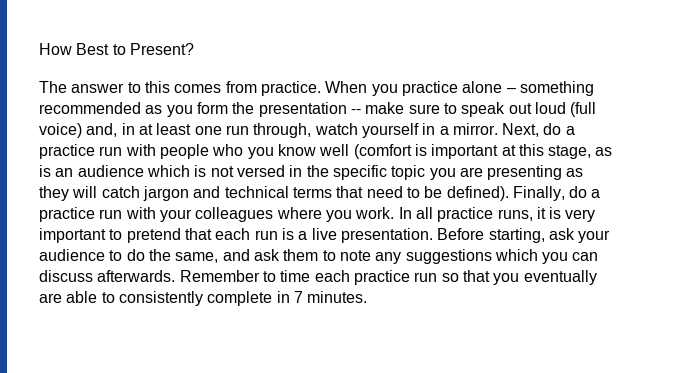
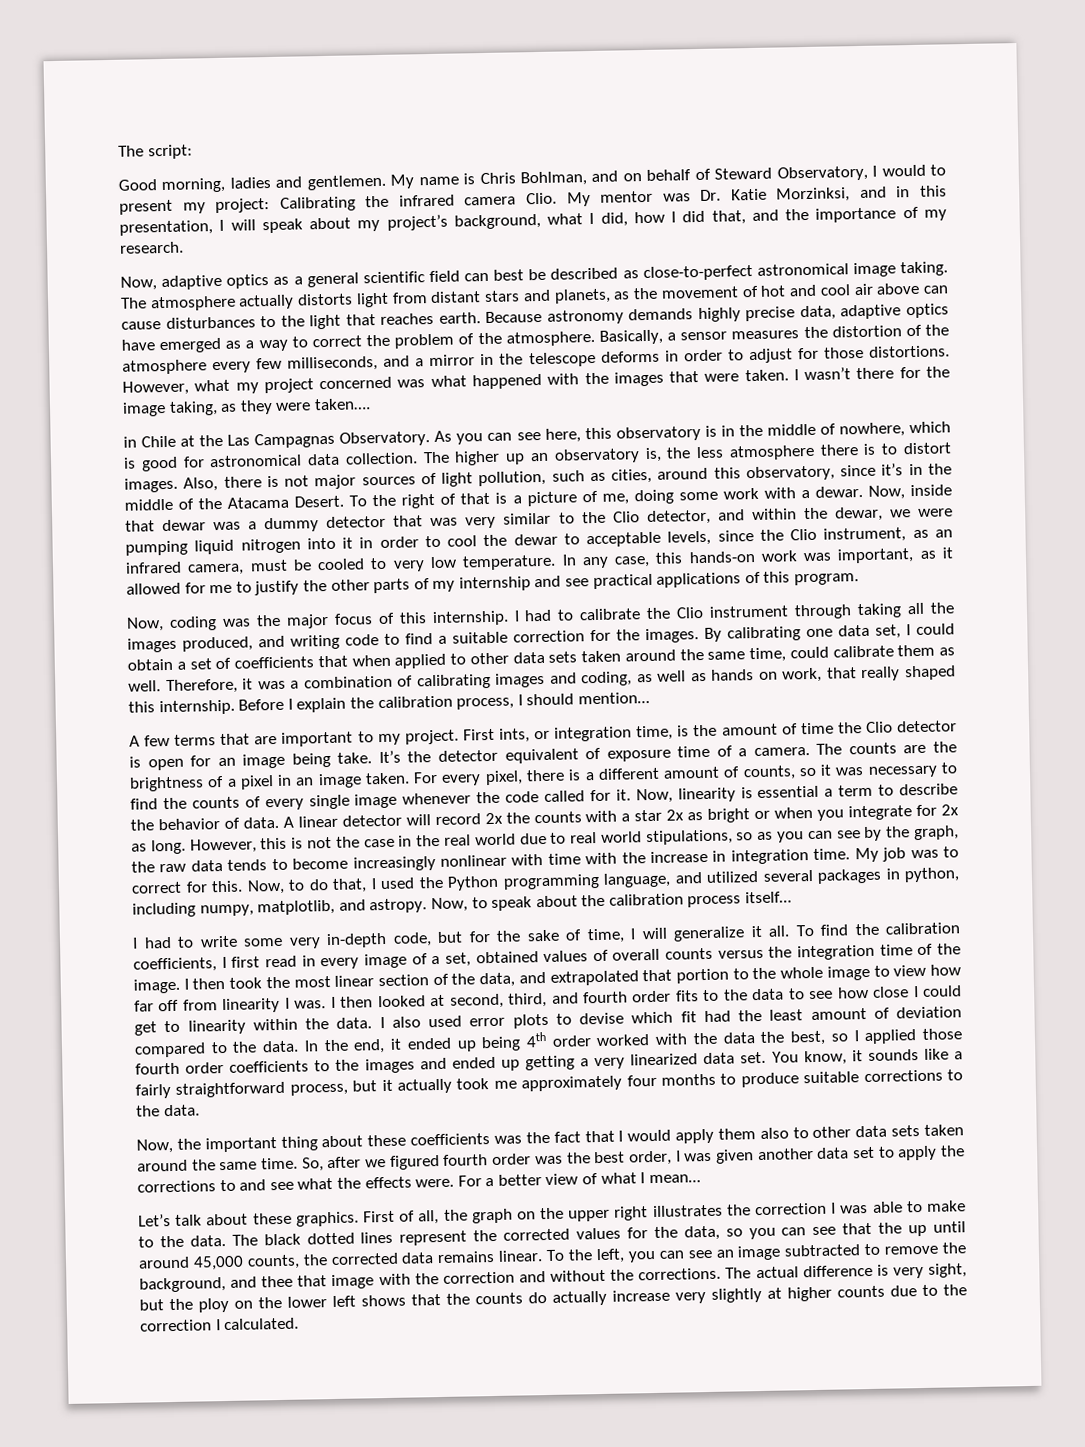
[39,43,194,55] [39,81,594,96] [39,102,597,117] [39,123,575,138] [39,144,613,159] [39,165,584,180] [39,186,601,201] [39,207,596,222] [39,228,611,243] [39,249,599,264] [39,270,597,285] [39,291,368,306] How Best to Present? // The answer to this comes from practice. When you practice alone – something recommended as you form the presentation -- make sure to speak out loud (full voice) and, in at least one run through, watch yourself in a mirror. Next, do a practice run with people who you know well (comfort is important at this stage, as is an audience which is not versed in the specific topic you are presenting as they will catch jargon and technical terms that need to be defined). Finally, do a practice run with your colleagues where you work. In all practice runs, it is very important to pretend that each run is a live presentation. Before starting, ask your audience to do the same, and ask them to note any suggestions which you can discuss afterwards. Remember to time each practice run so that you eventually are able to consistently complete in 7 minutes. -> [118,144,193,160] [118,164,947,194] [119,185,947,215] [119,206,948,236] [119,241,184,254] [120,261,948,291] [120,282,949,312] [121,303,949,330] [121,324,949,354] [122,345,950,375] [122,366,951,396] [122,398,371,417] [123,421,951,449] [123,442,953,472] [124,463,953,493] [124,484,952,511] [125,506,954,533] [125,527,954,556] [125,547,954,576] [126,571,860,596] [126,602,955,632] [127,623,955,653] [127,644,955,671] [128,665,956,695] [128,691,650,716] [129,720,957,747] [129,741,957,771] [129,762,958,792] [130,783,958,811] [130,804,959,831] [131,825,959,855] [131,846,960,873] [131,867,960,895] [132,891,793,918] [132,922,960,949] [133,943,961,973] [133,964,961,994] [134,985,963,1014] [134,1006,962,1036] [134,1028,963,1058] [135,1048,964,1075] [135,1069,963,1099] [136,1104,200,1117] [136,1124,965,1154] [137,1145,965,1172] [137,1172,701,1193] [138,1200,966,1227] [138,1221,967,1248] [138,1242,967,1271] [139,1263,968,1293] [139,1284,967,1313] [140,1317,300,1332] The script: // Good morning, ladies and gentlemen. My name is Chris Bohlman, and on behalf of Steward Observatory, I would to present my project: Calibrating the infrared camera Clio. My mentor was Dr. Katie Morzinksi, and in this presentation, I will speak about my project’s background, what I did, how I did that, and the importance of my research. // Now, adaptive optics as a general scientific field can best be described as close-to-perfect astronomical image taking. The atmosphere actually distorts light from distant stars and planets, as the movement of hot and cool air above can cause disturbances to the light that reaches earth. Because astronomy demands highly precise data, adaptive optics have emerged as a way to correct the problem of the atmosphere. Basically, a sensor measures the distortion of the atmosphere every few milliseconds, and a mirror in the telescope deforms in order to adjust for those distortions. However, what my project concerned was what happened with the images that were taken. I wasn’t there for the image taking, as they were taken…. // in Chile at the Las Campagnas Observatory. As you can see here, this observatory is in the middle of nowhere, which is good for astronomical data collection. The higher up an observatory is, the less atmosphere there is to distort images. Also, there is not major sources of light pollution, such as cities, around this observatory, since it’s in the middle of the Atacama Desert. To the right of that is a picture of me, doing some work with a dewar. Now, inside that dewar was a dummy detector that was very similar to the Clio detector, and within the dewar, we were pumping liquid nitrogen into it in order to cool the dewar to acceptable levels, since the Clio instrument, as an infrared camera, must be cooled to very low temperature. In any case, this hands-on work was important, as it allowed for me to justify the other parts of my internship and see practical applications of this program. // Now, coding was the major focus of this internship. I had to calibrate the Clio instrument through taking all the images produced, and writing code to find a suitable correction for the images. By calibrating one data set, I could obtain a set of coefficients that when applied to other data sets taken around the same time, could calibrate them as well. Therefore, it was a combination of calibrating images and coding, as well as hands on work, that really shaped this internship. Before I explain the calibration process, I should mention… // A few terms that are important to my project. First ints, or integration time, is the amount of time the Clio detector is open for an image being take. It’s the detector equivalent of exposure time of a camera. The counts are the brightness of a pixel in an image taken. For every pixel, there is a different amount of counts, so it was necessary to find the counts of every single image whenever the code called for it. Now, linearity is essential a term to describe the behavior of data. A linear detector will record 2x the counts with a star 2x as bright or when you integrate for 2x as long. However, this is not the case in the real world due to real world stipulations, so as you can see by the graph, the raw data tends to become increasingly nonlinear with time with the increase in integration time. My job was to correct for this. Now, to do that, I used the Python programming language, and utilized several packages in python, including numpy, matplotlib, and astropy. Now, to speak about the calibration process itself… // I had to write some very in-depth code, but for the sake of time, I will generalize it all. To find the calibration coefficients, I first read in every image of a set, obtained values of overall counts versus the integration time of the image. I then took the most linear section of the data, and extrapolated that portion to the whole image to view how far off from linearity I was. I then looked at second, third, and fourth order fits to the data to see how close I could get to linearity within the data. I also used error plots to devise which fit had the least amount of deviation compared to the data. In the end, it ended up being 4th order worked with the data the best, so I applied those fourth order coefficients to the images and ended up getting a very linearized data set. You know, it sounds like a fairly straightforward process, but it actually took me approximately four months to produce suitable corrections to the data. // Now, the important thing about these coefficients was the fact that I would apply them also to other data sets taken around the same time. So, after we figured fourth order was the best order, I was given another data set to apply the corrections to and see what the effects were. For a better view of what I mean… // Let’s talk about these graphics. First of all, the graph on the upper right illustrates the correction I was able to make to the data. The black dotted lines represent the corrected values for the data, so you can see that the up until around 45,000 counts, the corrected data remains linear. To the left, you can see an image subtracted to remove the background, and thee that image with the correction and without the corrections. The actual difference is very sight, but the ploy on the lower left shows that the counts do actually increase very slightly at higher counts due to the correction I calculated.

